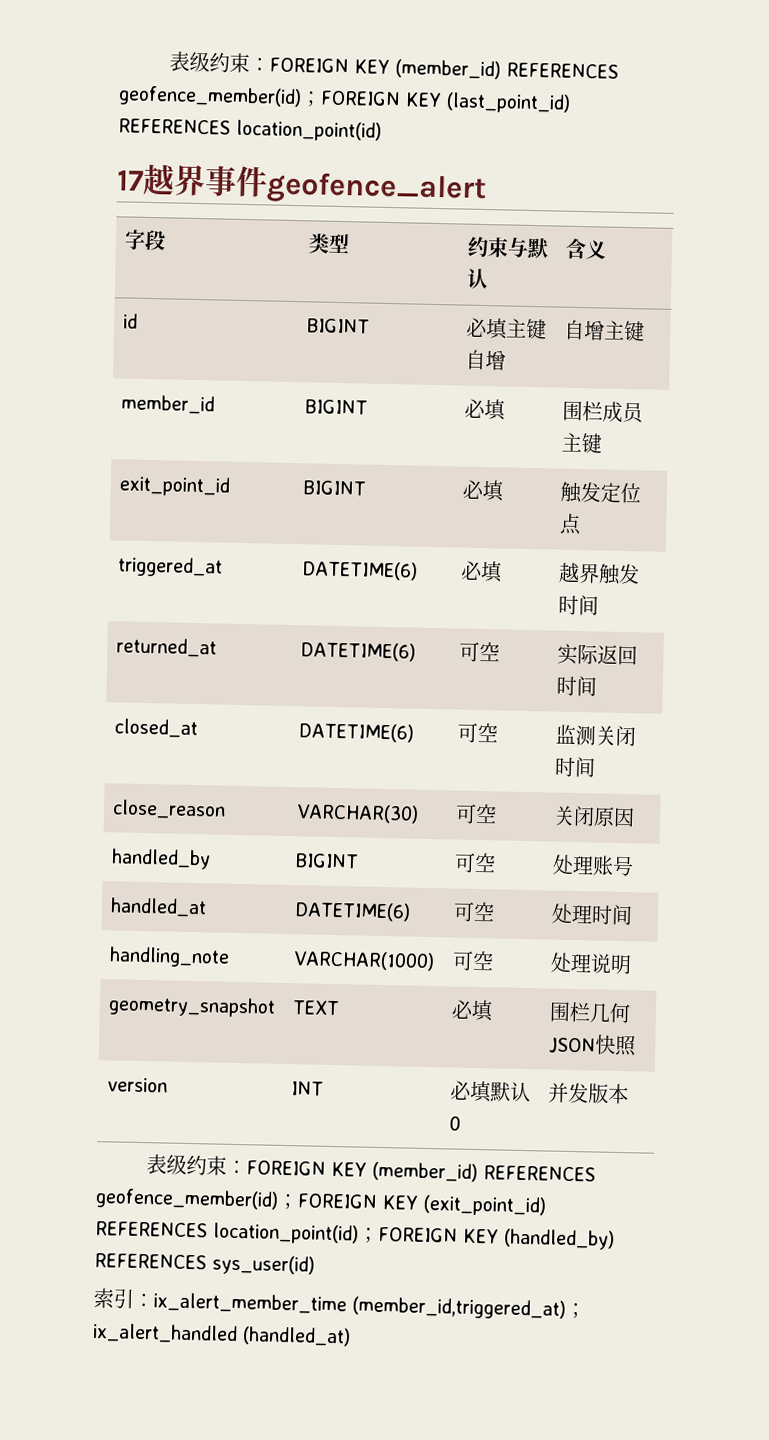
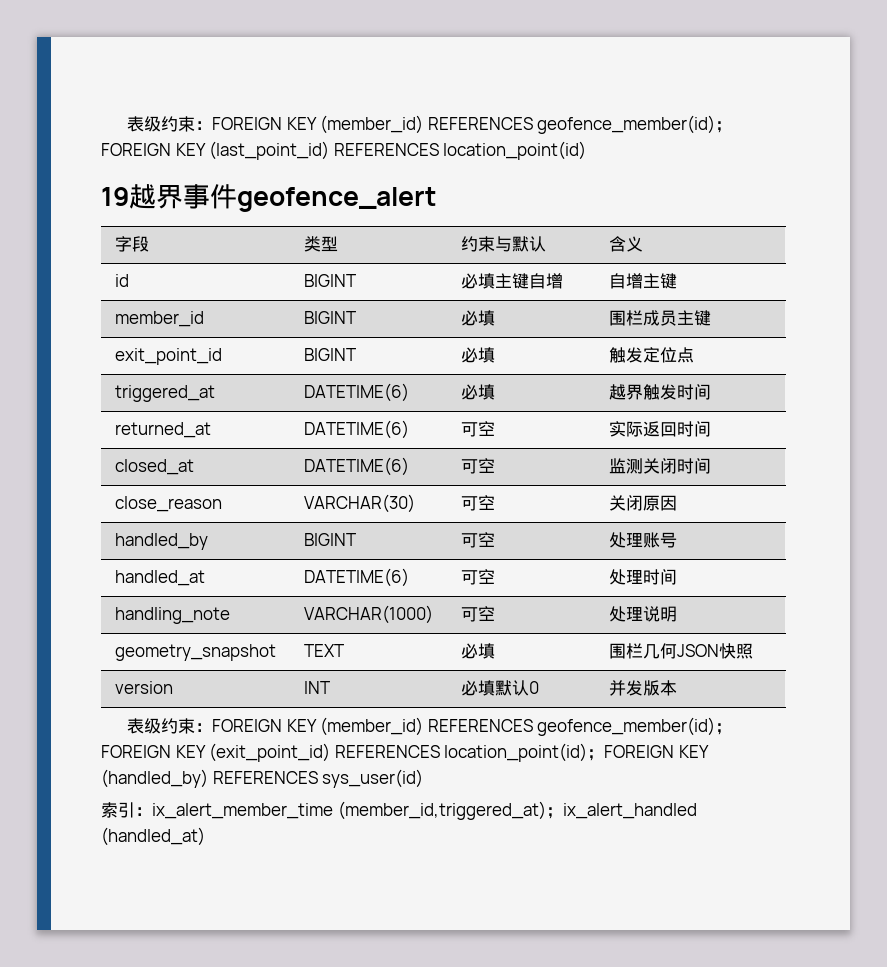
[117,170,144,191] 17 -> [101,187,129,206] 19

